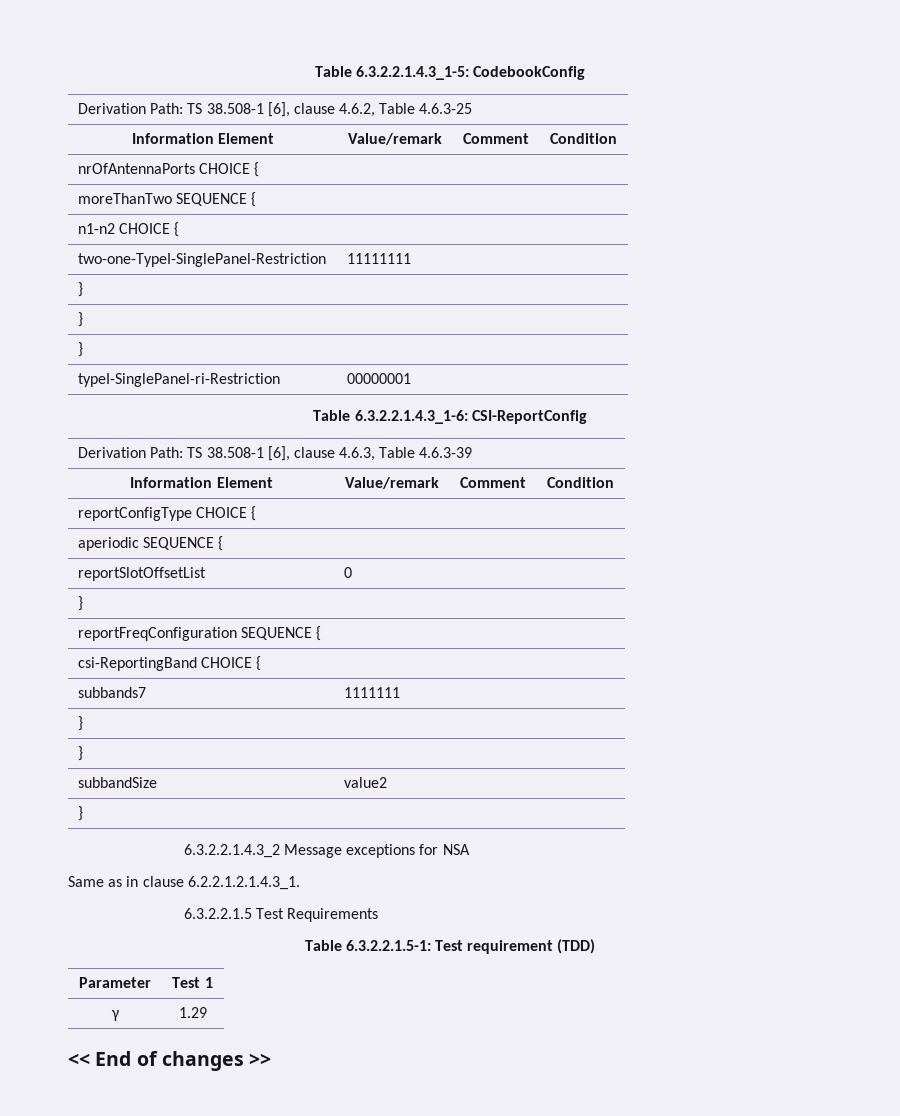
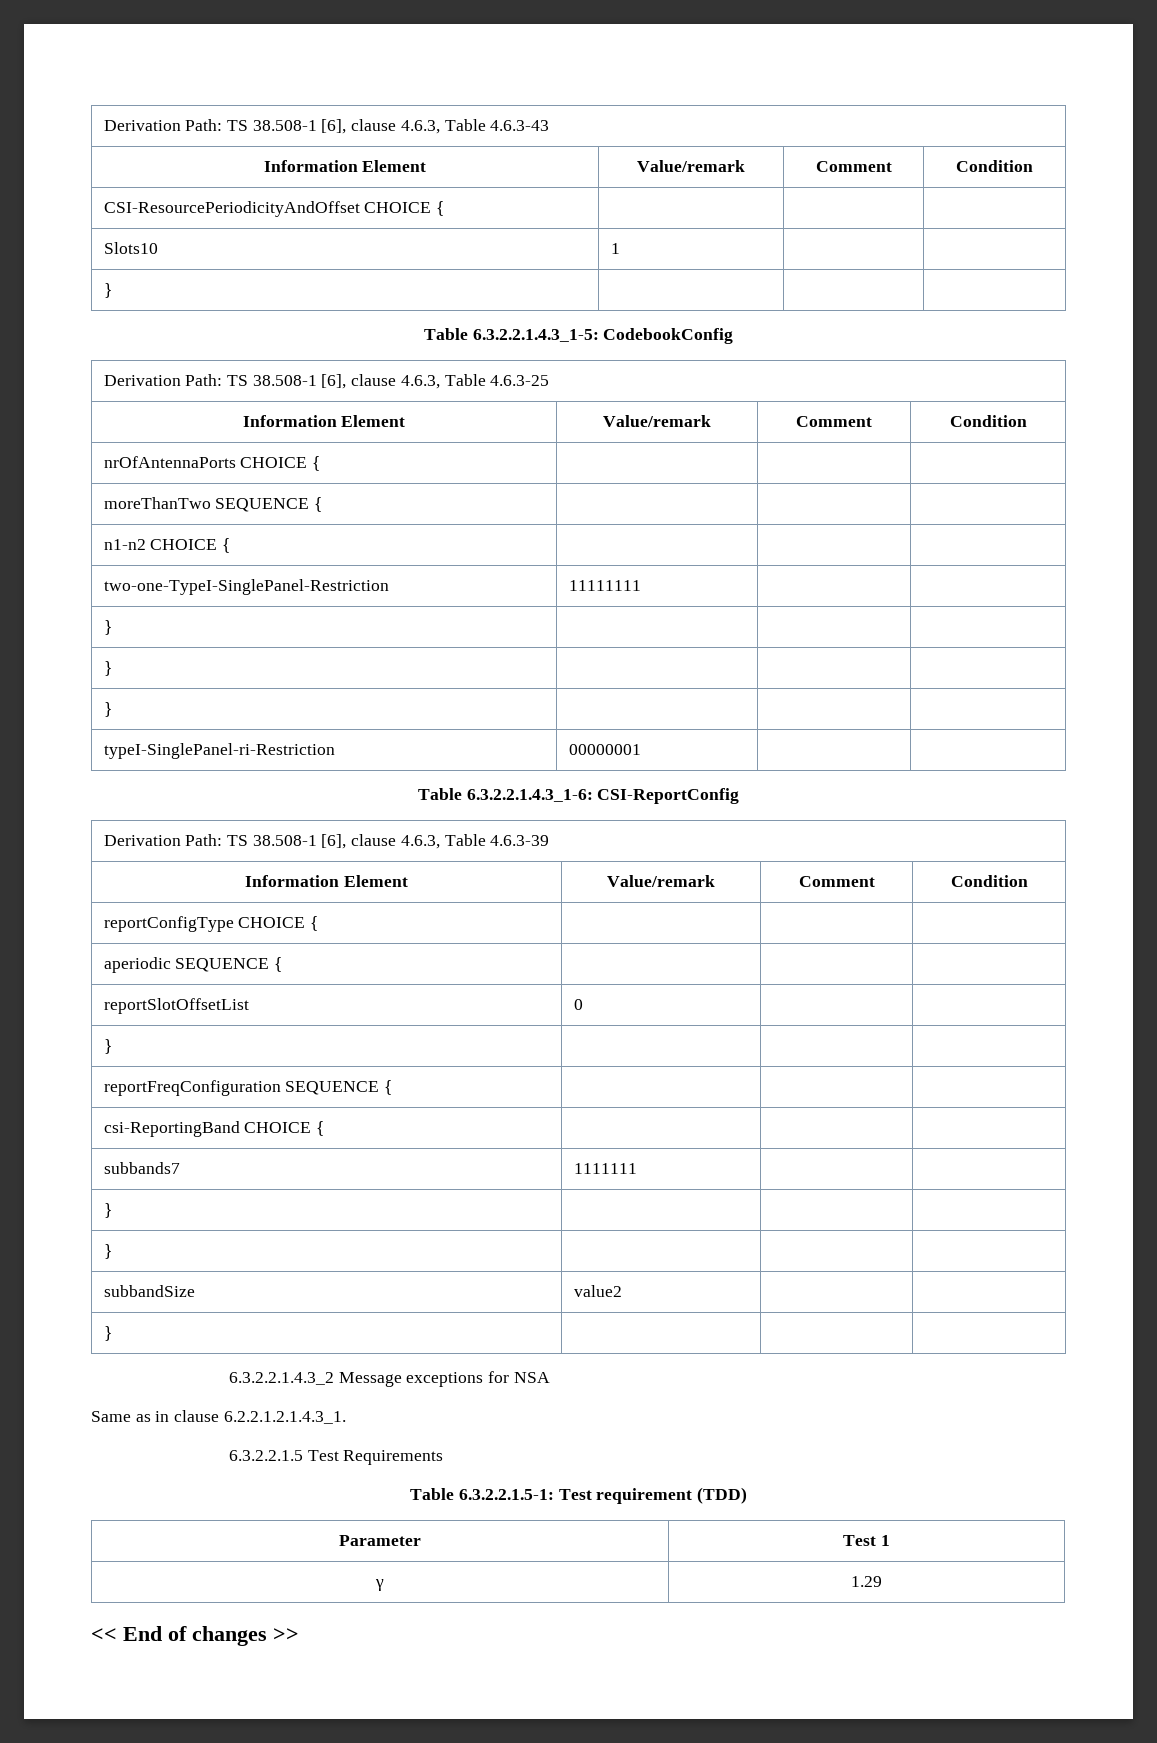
(314, 71) none -> [103,119,550,134] [263,160,427,172] [637,160,745,172] [815,161,892,172] [956,160,1033,172] [103,201,444,217] [103,242,158,254] [610,243,620,254] [103,283,112,298] Derivation Path: TS 38.508-1 [6], clause 4.6.3, Table 4.6.3-43 // Information Element | Value/remark | Comment | Condition // CSI-ResourcePeriodicityAndOffset CHOICE { | | | // Slots10 | 1 | | // } | | | //
[339,103,376,117] 4.6.2, -> [400,375,440,389] 4.6.3,

